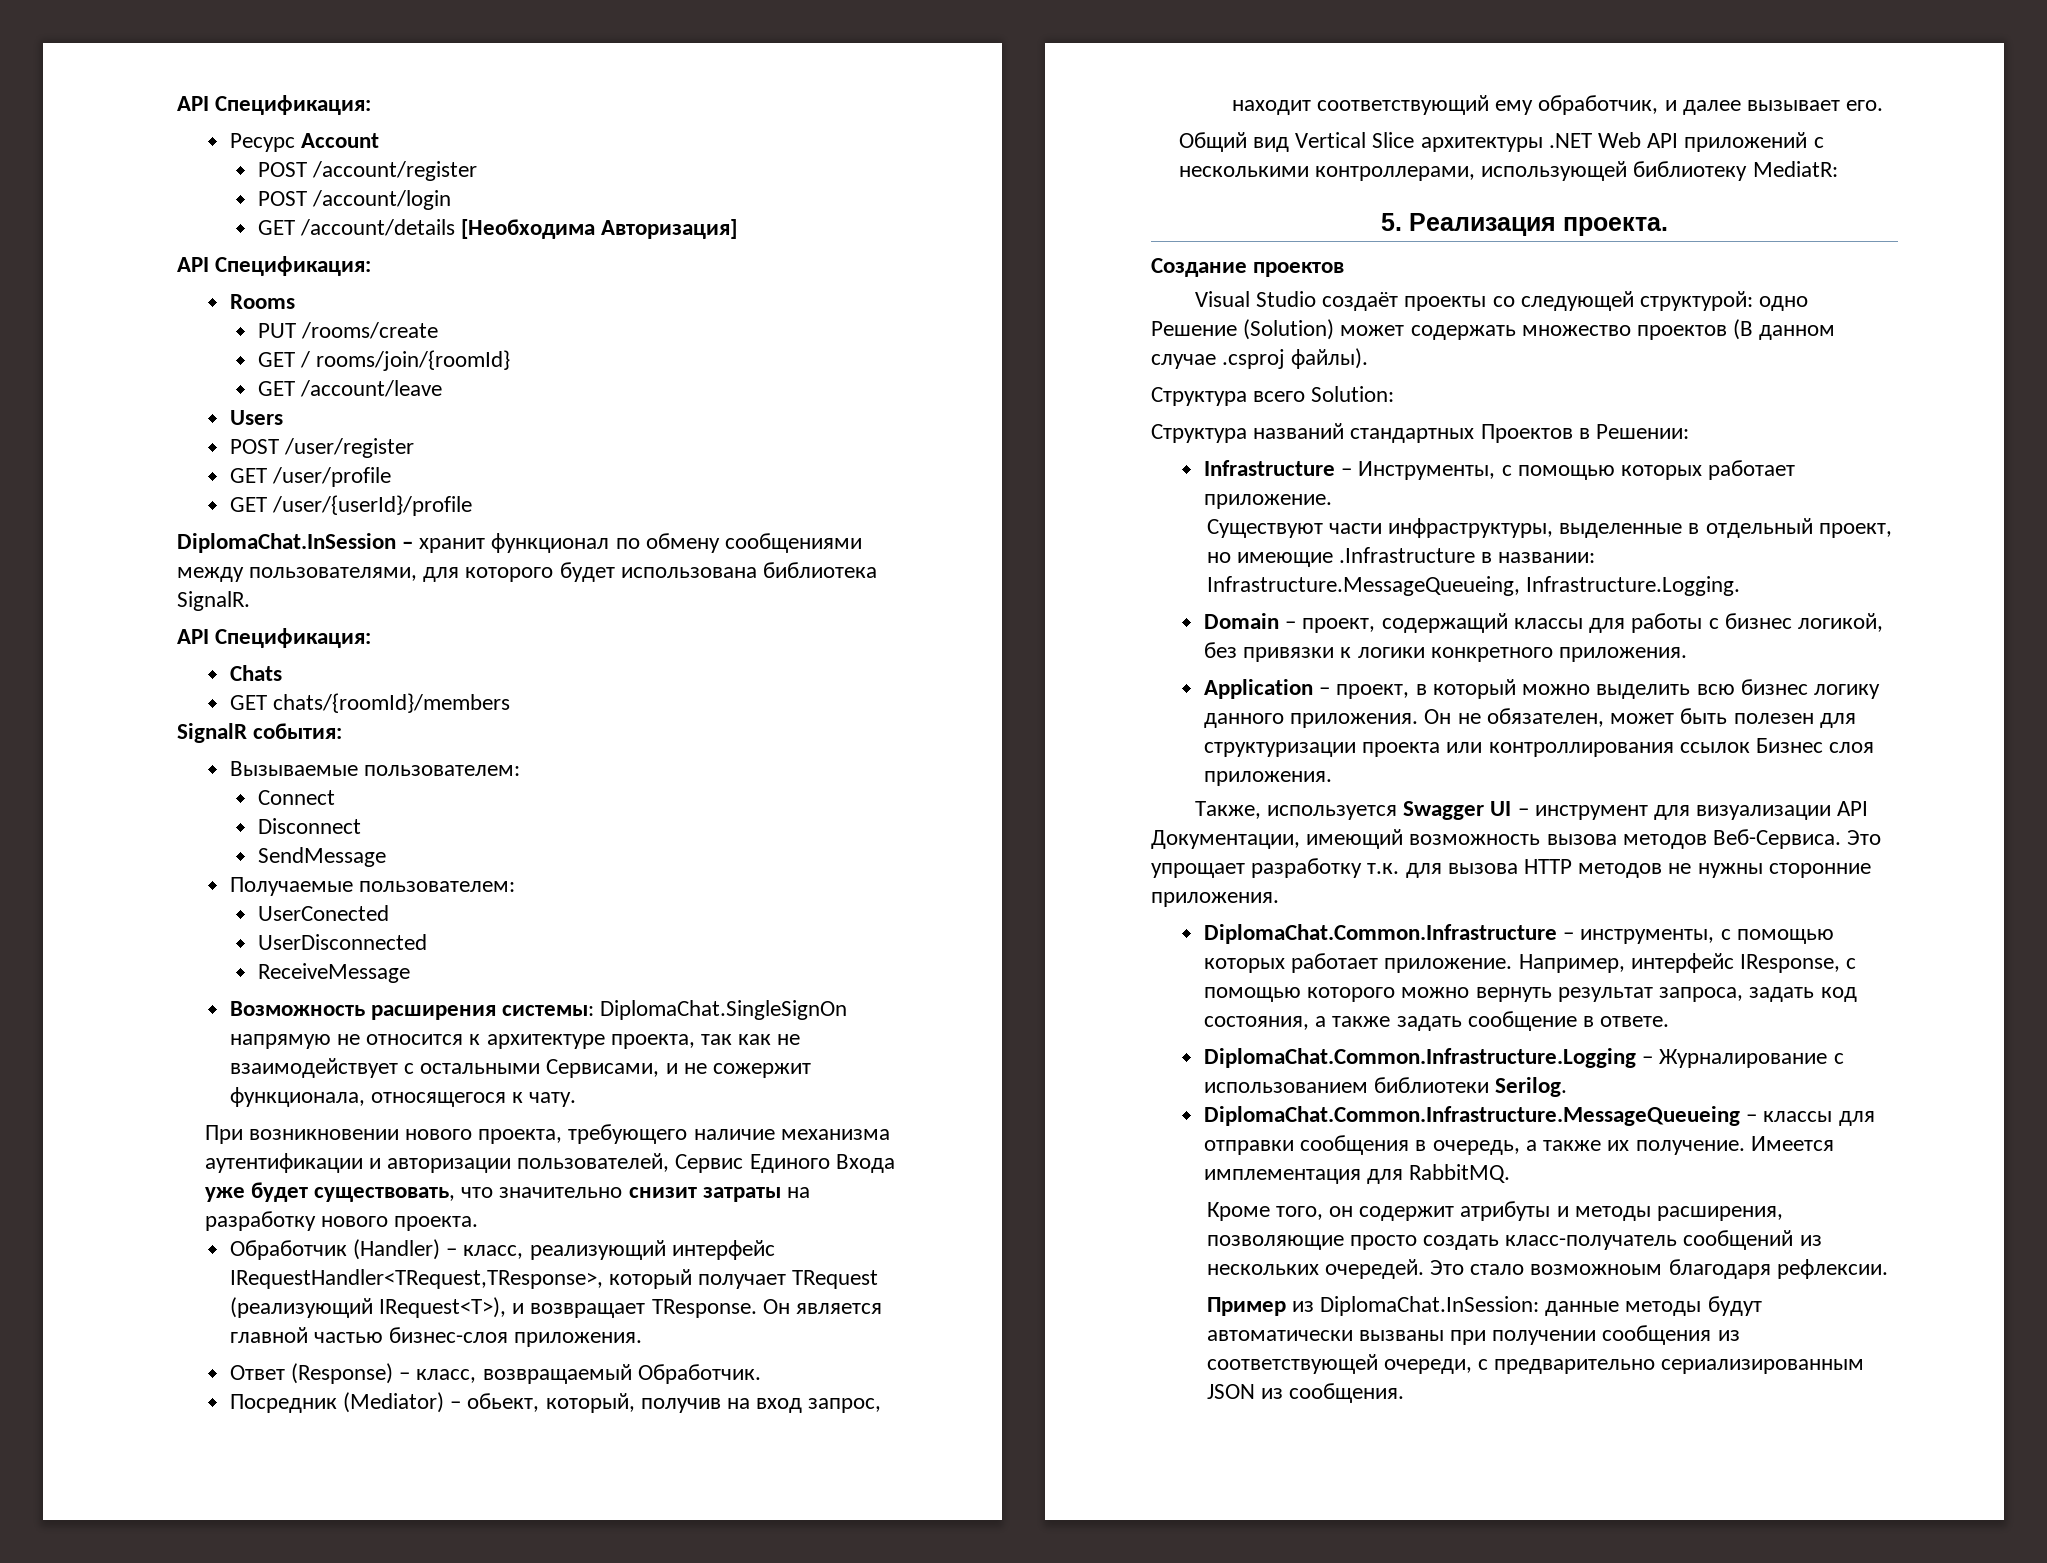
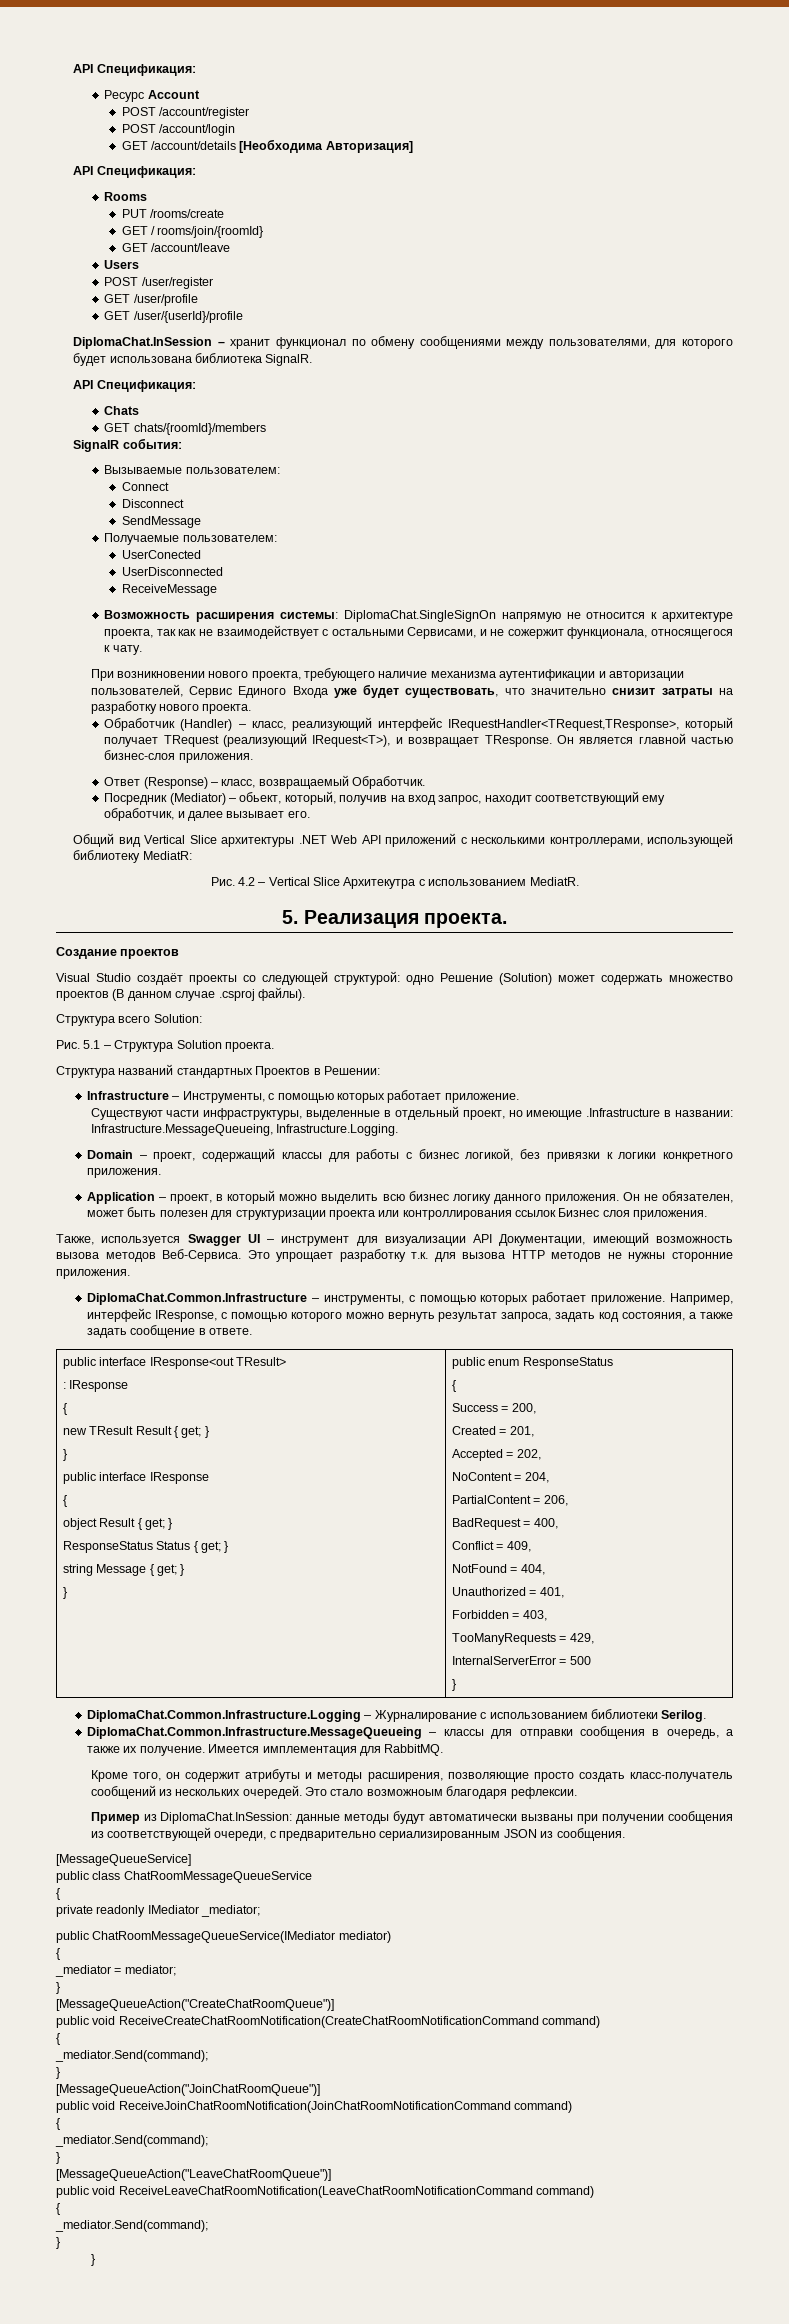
(1838, 169) none -> [210,877,579,889] // Рис. 4.2 – Vertical Slice Архитекутра с использованием MediatR.
(1395, 394) none -> [56,1040,274,1052] // Рис. 5.1 – Структура Solution проекта.
(1670, 1021) none -> [62,1357,286,1369] [62,1380,129,1392] [62,1403,67,1415] [62,1426,209,1438] [62,1449,67,1461] [62,1472,209,1484] [62,1495,67,1507] [62,1518,173,1530] [62,1541,229,1553] [62,1564,185,1576] [62,1587,67,1599] [451,1357,613,1369] [451,1380,456,1392] [451,1403,536,1414] [451,1426,534,1437] [451,1449,541,1461] [451,1472,549,1483] [451,1495,568,1506] [451,1518,558,1530] [451,1541,531,1552] [451,1564,545,1575] [451,1587,564,1598] [451,1610,547,1621] [451,1633,594,1645] [451,1656,591,1665] [451,1679,456,1691] // public interface IResponse<out TResult> // : IResponse // { // new TResult Result { get; } // } // public interface IResponse // { // object Result { get; } // ResponseStatus Status { get; } // string Message { get; } // } | public enum ResponseStatus // { // Success = 200, // Created = 201, // Accepted = 202, // NoContent = 204, // PartialContent = 206, // BadRequest = 400, // Conflict = 409, // NotFound = 404, // Unauthorized = 401, // Forbidden = 403, // TooManyRequests = 429, // InternalServerError = 500 // }
(1404, 1393) none -> [56,1854,191,1866] [56,1871,312,1883] [56,1888,60,1900] [56,1905,261,1917] [56,1931,391,1943] [56,1948,60,1960] [55,1965,176,1977] [56,1982,60,1994] [56,1999,334,2011] [56,2016,601,2028] [56,2033,60,2045] [55,2050,208,2062] [56,2067,60,2079] [56,2084,320,2096] [56,2101,573,2113] [56,2118,60,2130] [55,2135,208,2147] [56,2152,60,2164] [56,2169,331,2181] [56,2186,595,2198] [56,2203,60,2215] [55,2220,208,2232] [56,2237,60,2249] [90,2254,95,2266] // [MessageQueueService] // public class ChatRoomMessageQueueService // { // private readonly IMediator _mediator; // public ChatRoomMessageQueueService(IMediator mediator) // { // _mediator = mediator; // } // [MessageQueueAction("CreateChatRoomQueue")] // public void ReceiveCreateChatRoomNotification(CreateChatRoomNotificationCommand command) // { // _mediator.Send(command); // } // [MessageQueueAction("JoinChatRoomQueue")] // public void ReceiveJoinChatRoomNotification(JoinChatRoomNotificationCommand command) // { // _mediator.Send(command); // } // [MessageQueueAction("LeaveChatRoomQueue")] // public void ReceiveLeaveChatRoomNotification(LeaveChatRoomNotificationCommand command) // { // _mediator.Send(command); // } // }

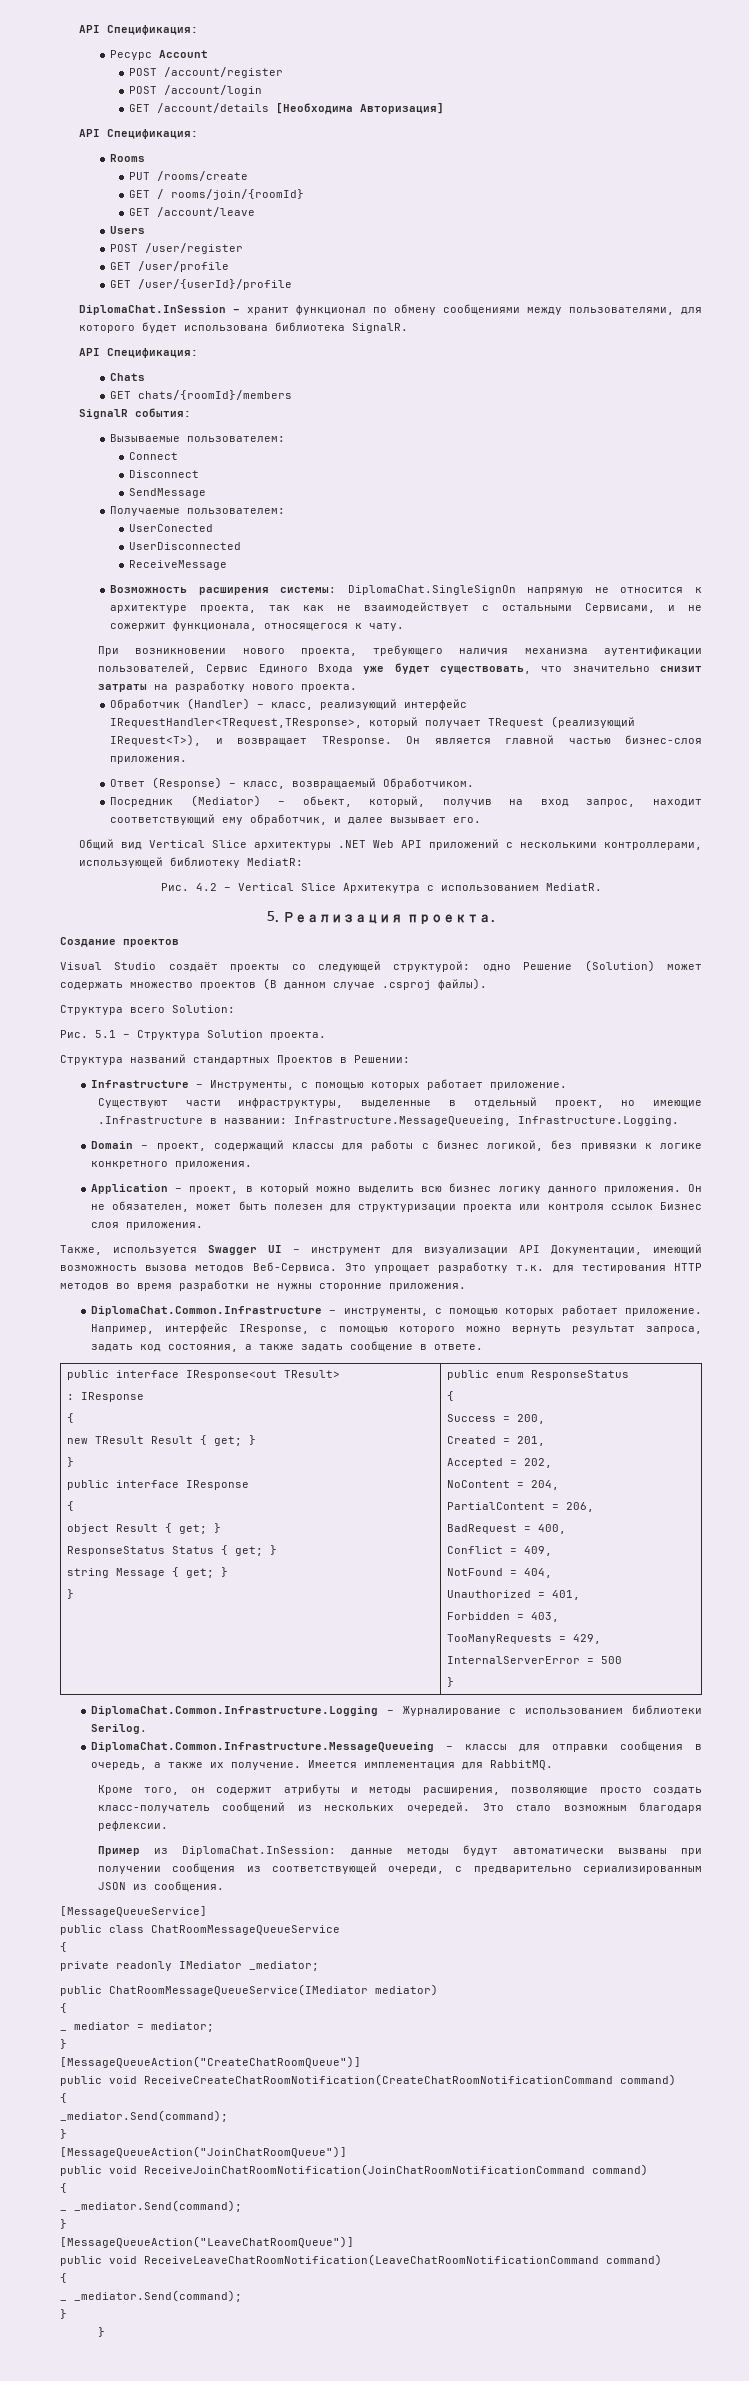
[378,671,428,678] наличие -> [459,648,509,654] наличия
[598,671,684,681] и авторизации -> (702, 651) none
[352,776,426,789] Обработчик. -> [383,778,475,789] Обработчиком.
[618,1152,657,1159] логики -> [660,1143,702,1149] логике
[402,1210,512,1220] контроллирования -> [547,1204,604,1212] контроля
[462,1252,506,1259] вызова -> [581,1265,666,1273] тестирования
(602, 1257) none -> [116,1280,249,1291] во время разработки
[366,1789,443,1796] возможноым -> [563,1805,627,1811] возможным
[55,1965,111,1977] _mediator -> [60,2030,67,2031] [74,2022,130,2030] _ mediator
(60, 2124) none -> [60,2210,67,2211] _
(60, 2209) none -> [60,2300,67,2301] _

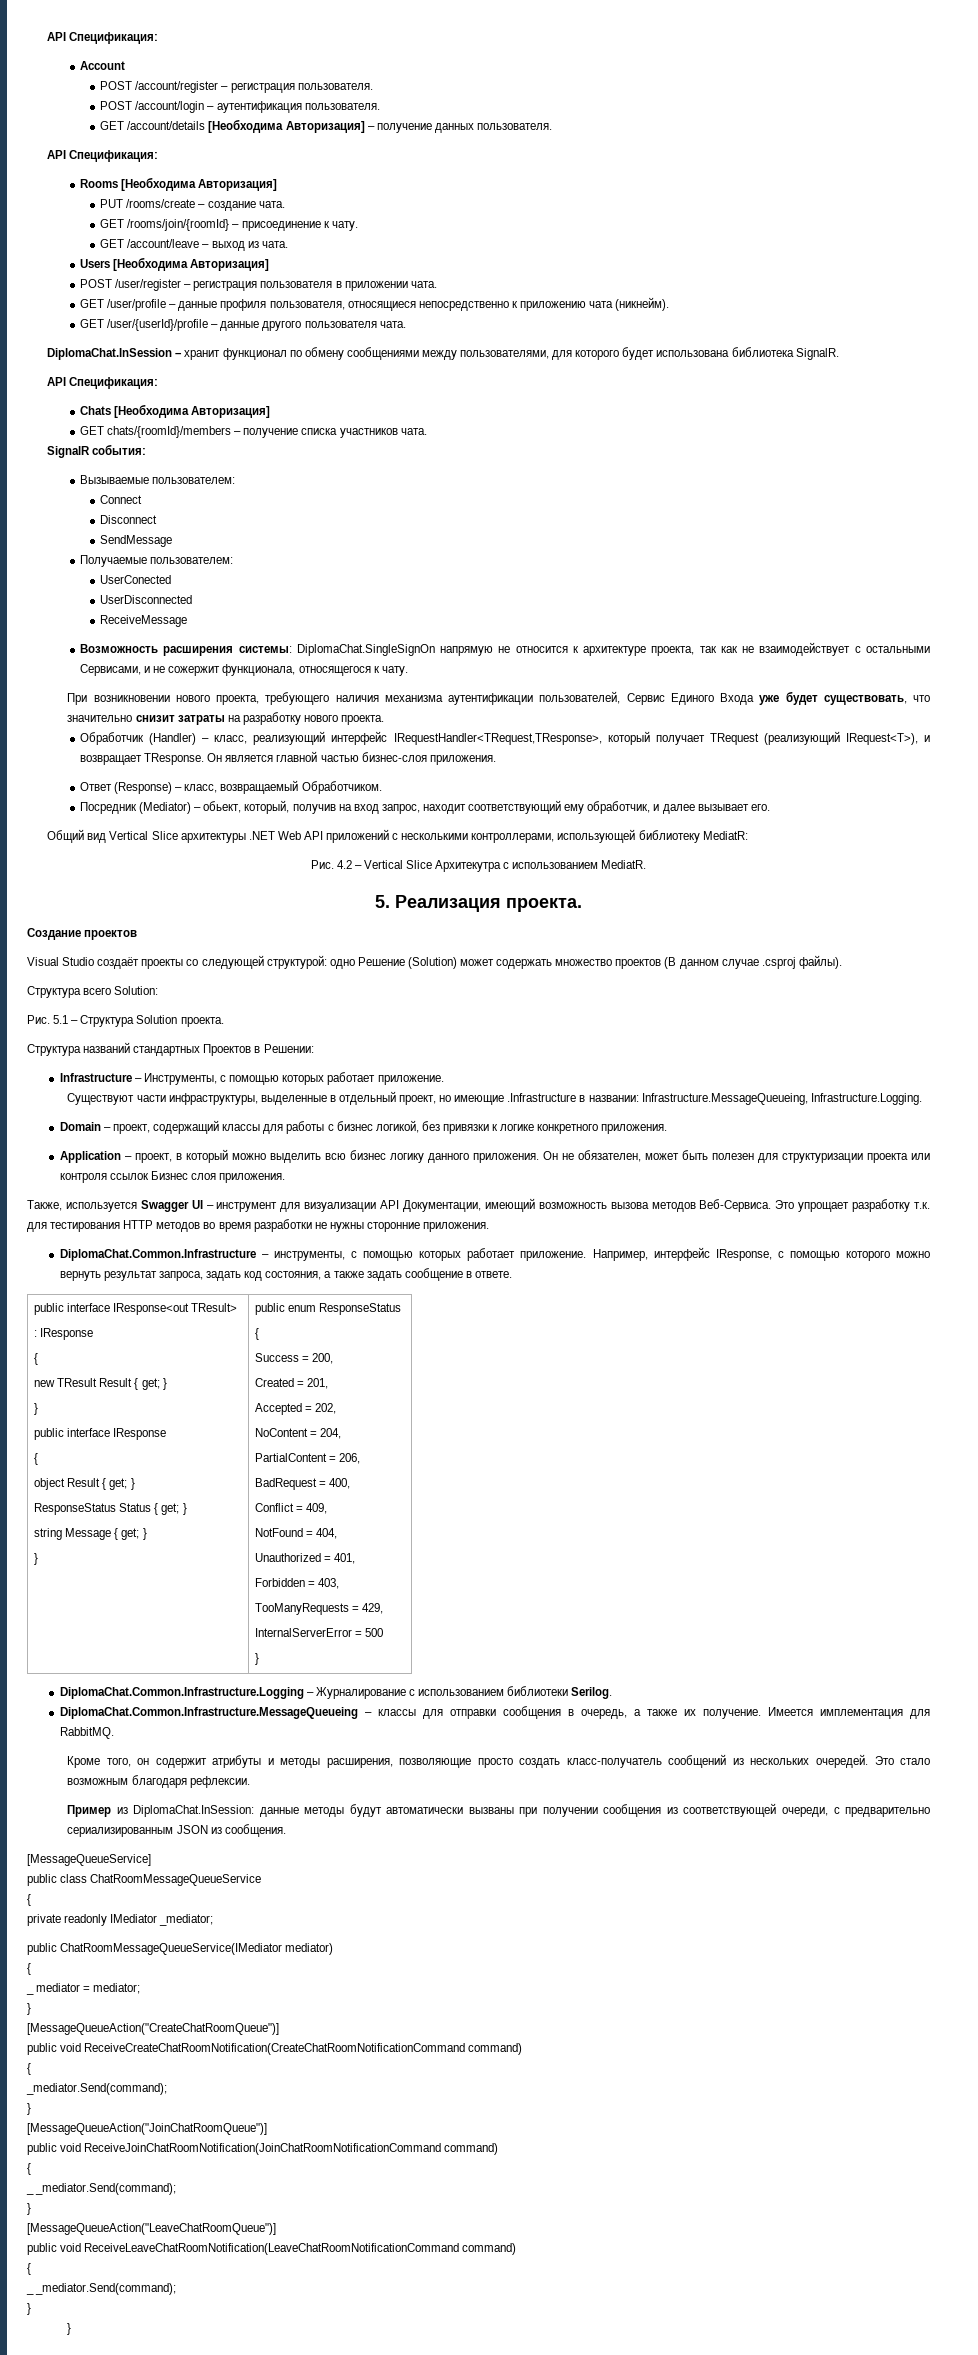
[78,25,198,35] [110,50,153,60] API Спецификация: // Ресурс -> [47,32,159,44] API Спецификация: //
(284, 72) none -> [221,83,373,93] – регистрация пользователя.
(263, 90) none -> [207,101,380,113] – аутентификация пользователя.
(445, 108) none -> [367,123,552,133] – получение данных пользователя.
(146, 158) none -> [121,177,278,191] [Необходима Авторизация]
[129,189,305,200] [129,207,256,217] // GET / rooms/join/{roomId} // GET /account/leave -> [198,201,285,211] [100,219,358,231] [100,239,288,251] – создание чата. // GET /rooms/join/{roomId} – присоединение к чату. // GET /account/leave – выход из чата.
(146, 230) none -> [113,257,270,271] [Необходима Авторизация]
[110,261,230,272] [110,279,293,290] // GET /user/profile // GET /user/{userId}/profile -> [184,281,437,291] [80,297,670,311] [80,319,406,331] – регистрация пользователя в приложении чата. // GET /user/profile – данные профиля пользователя, относящиеся непосредственно к приложению чата (никнейм). // GET /user/{userId}/profile – данные другого пользователя чата.
(146, 377) none -> [114,404,271,418] [Необходима Авторизация]
(293, 395) none -> [234,428,427,438] – получение списка участников чата.

